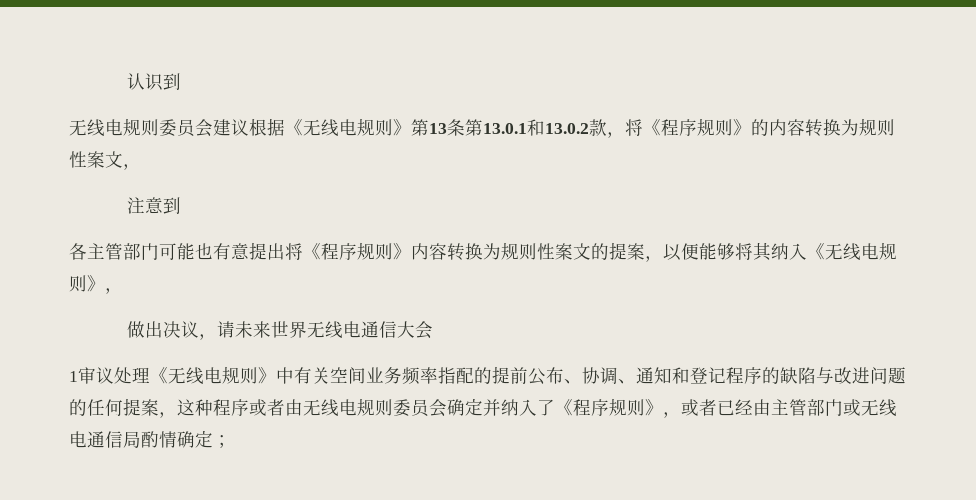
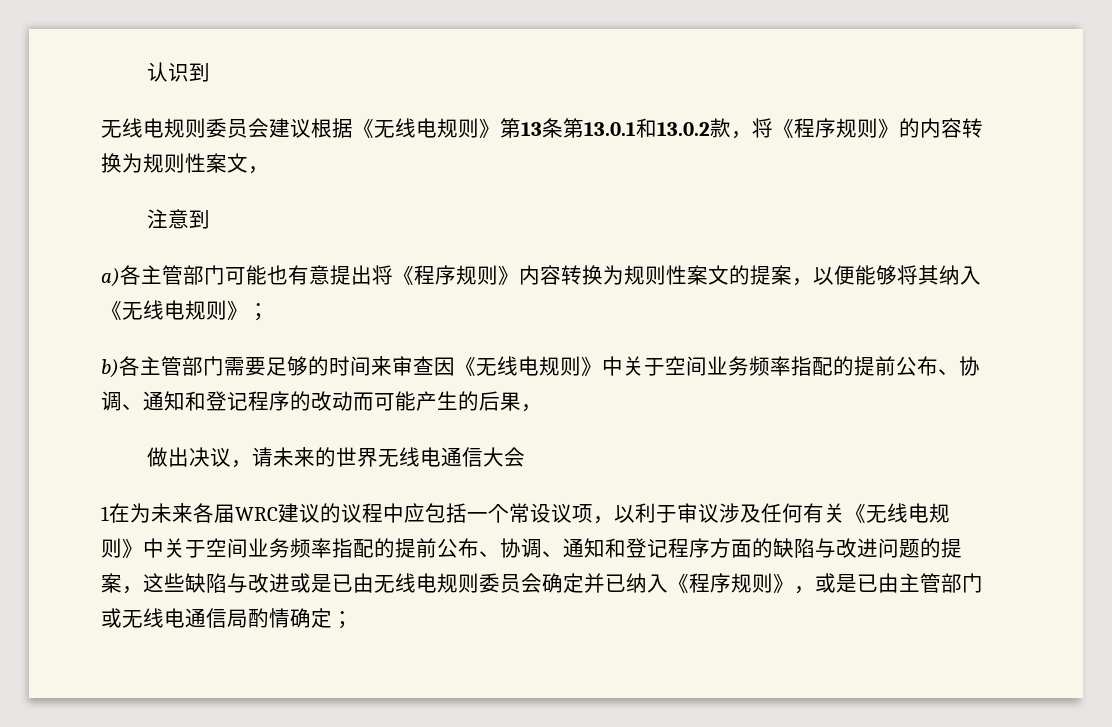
(181, 205) none -> [101,268,120,287] a)
[105,288,123,294] [126,321,433,340] [69,366,330,385] ， // 做出决议，请未来世界无线电通信大会 // 1审议处理《无线电规则》中有关 -> [248,303,269,321] [101,356,665,378] ； // b)各主管部门需要足够的时间来审查因《无线电规则》中关于
(780, 375) none -> [311,391,542,412] [147,447,526,468] [101,503,950,524] [101,538,773,558] 改动而可能产生的后果， // 做出决议，请未来的世界无线电通信大会 // 1在为未来各届WRC建议的议程中应包括一个常设议项，以利于审议涉及任何有关《无线电规则》中关于空间业务频率指配的提前公布、协调、通知和登记程序方面的
[87,399,123,416] 任何 -> (941, 548) none
[195,399,285,416] 种程序或者 -> [164,573,353,593] 些缺陷与改进或是已
[501,399,555,416] 纳入了 -> [605,573,668,593] 已纳入
[699,399,753,416] 者已经 -> [836,574,878,593] 是已

